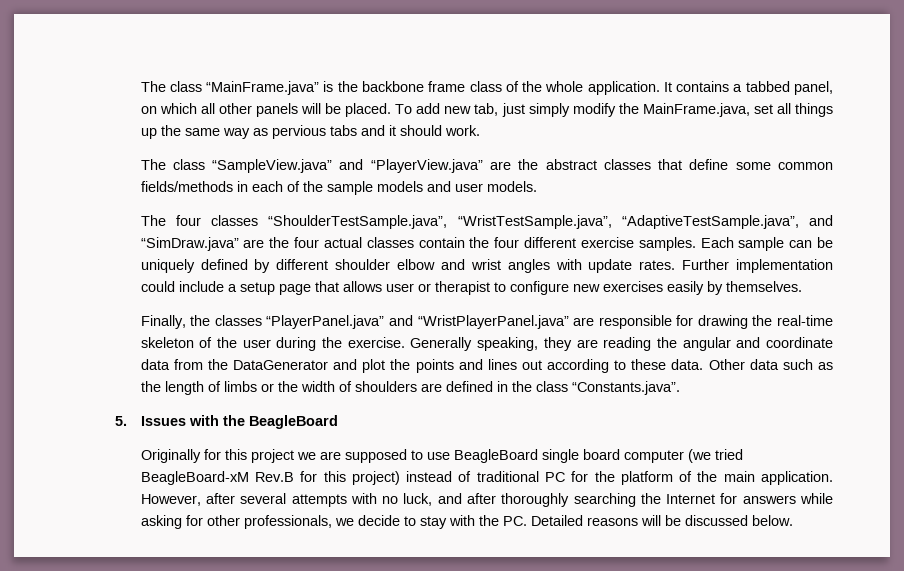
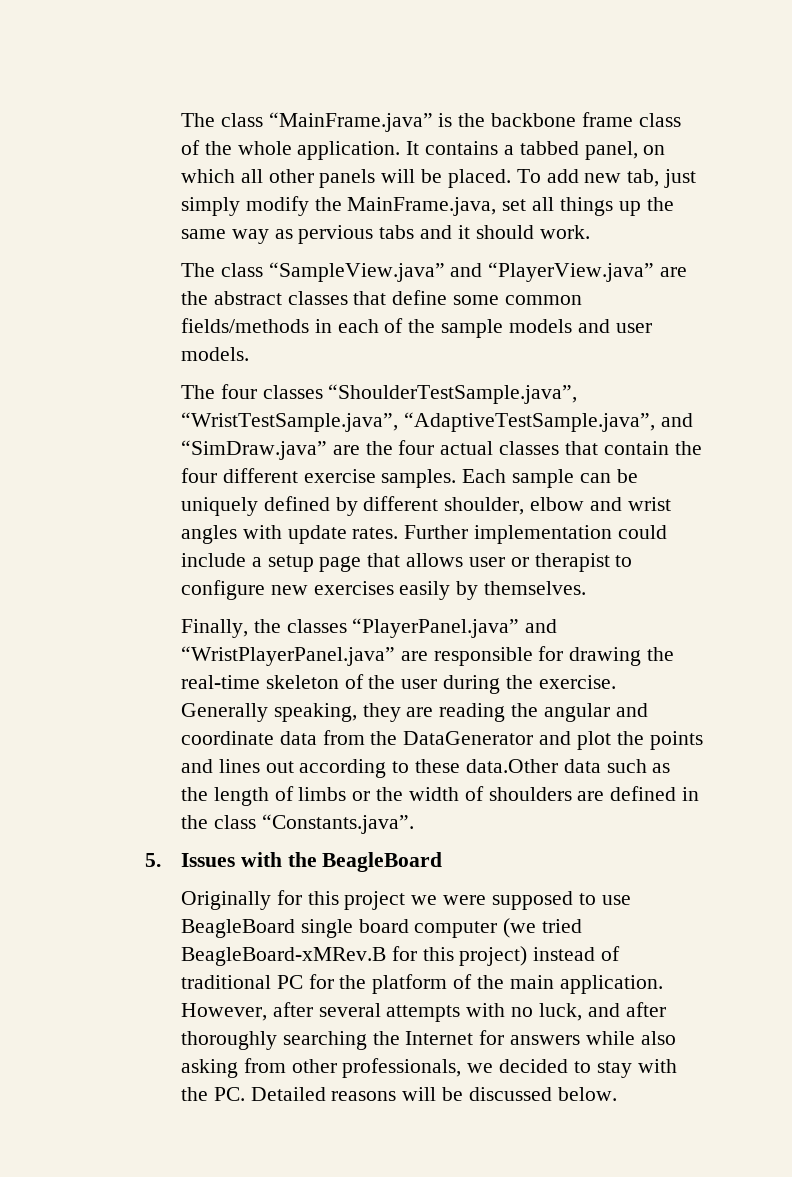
(414, 242) none -> [564,441,598,455] that
[335,259,391,270] shoulder -> [444,497,525,515] shoulder,
[671,359,745,370] data. Other -> [465,759,558,773] data.Other
[319,451,341,460] are -> [443,895,487,905] were
[140,471,294,485] BeagleBoard-xM Rev.B -> [181,947,387,966] BeagleBoard-xMRev.B
[140,515,203,529] asking for -> [640,1031,676,1045] [181,1058,286,1078] also asking from
[357,515,400,526] decide -> [499,1059,569,1073] decided

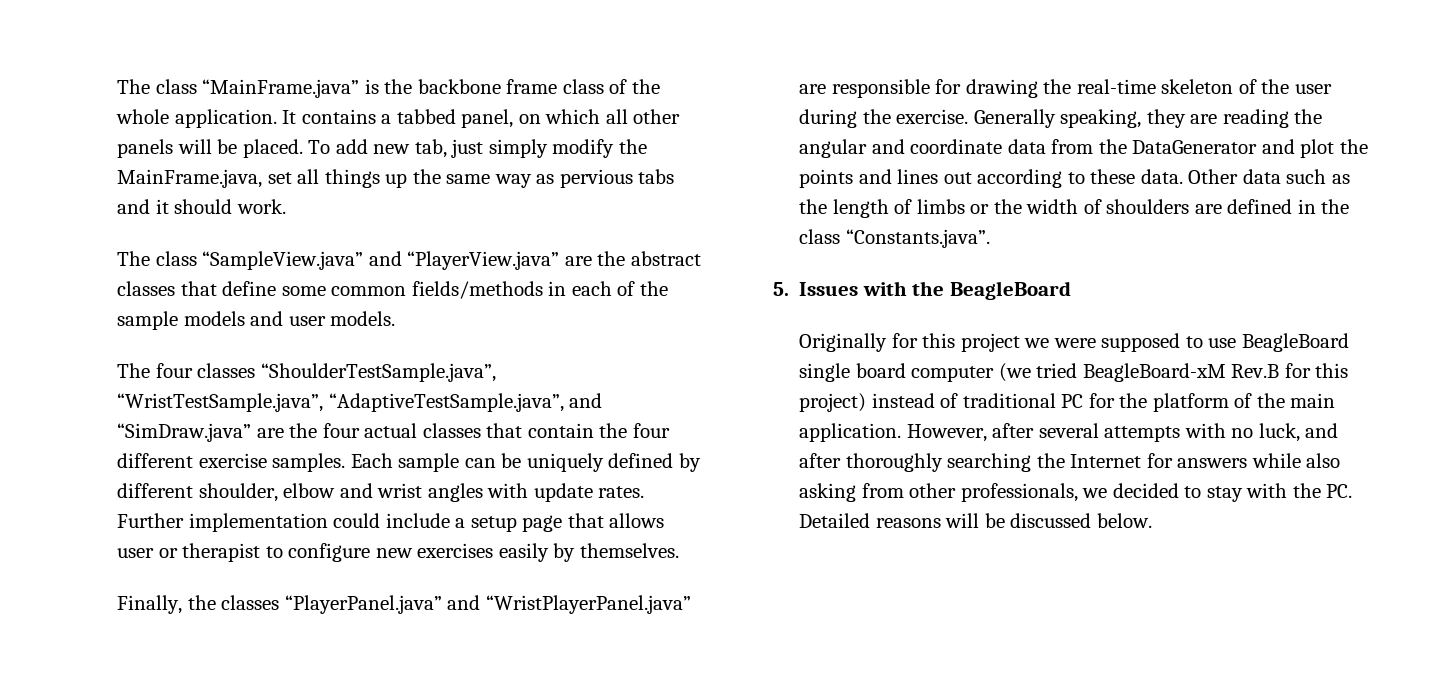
[465,759,558,773] data.Other -> [1140,169,1239,184] data. Other
[181,947,387,966] BeagleBoard-xMRev.B -> [1082,363,1280,382] BeagleBoard-xM Rev.B

